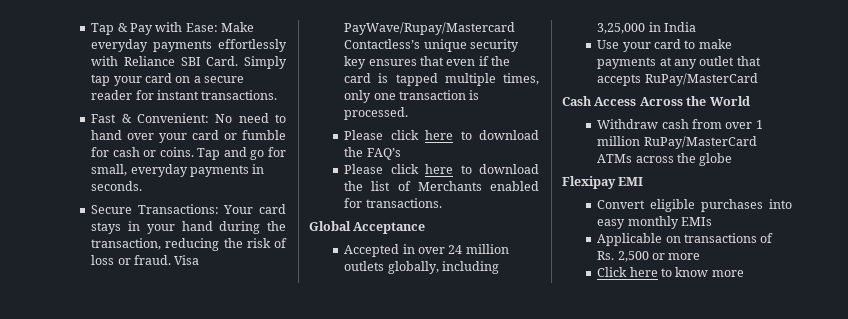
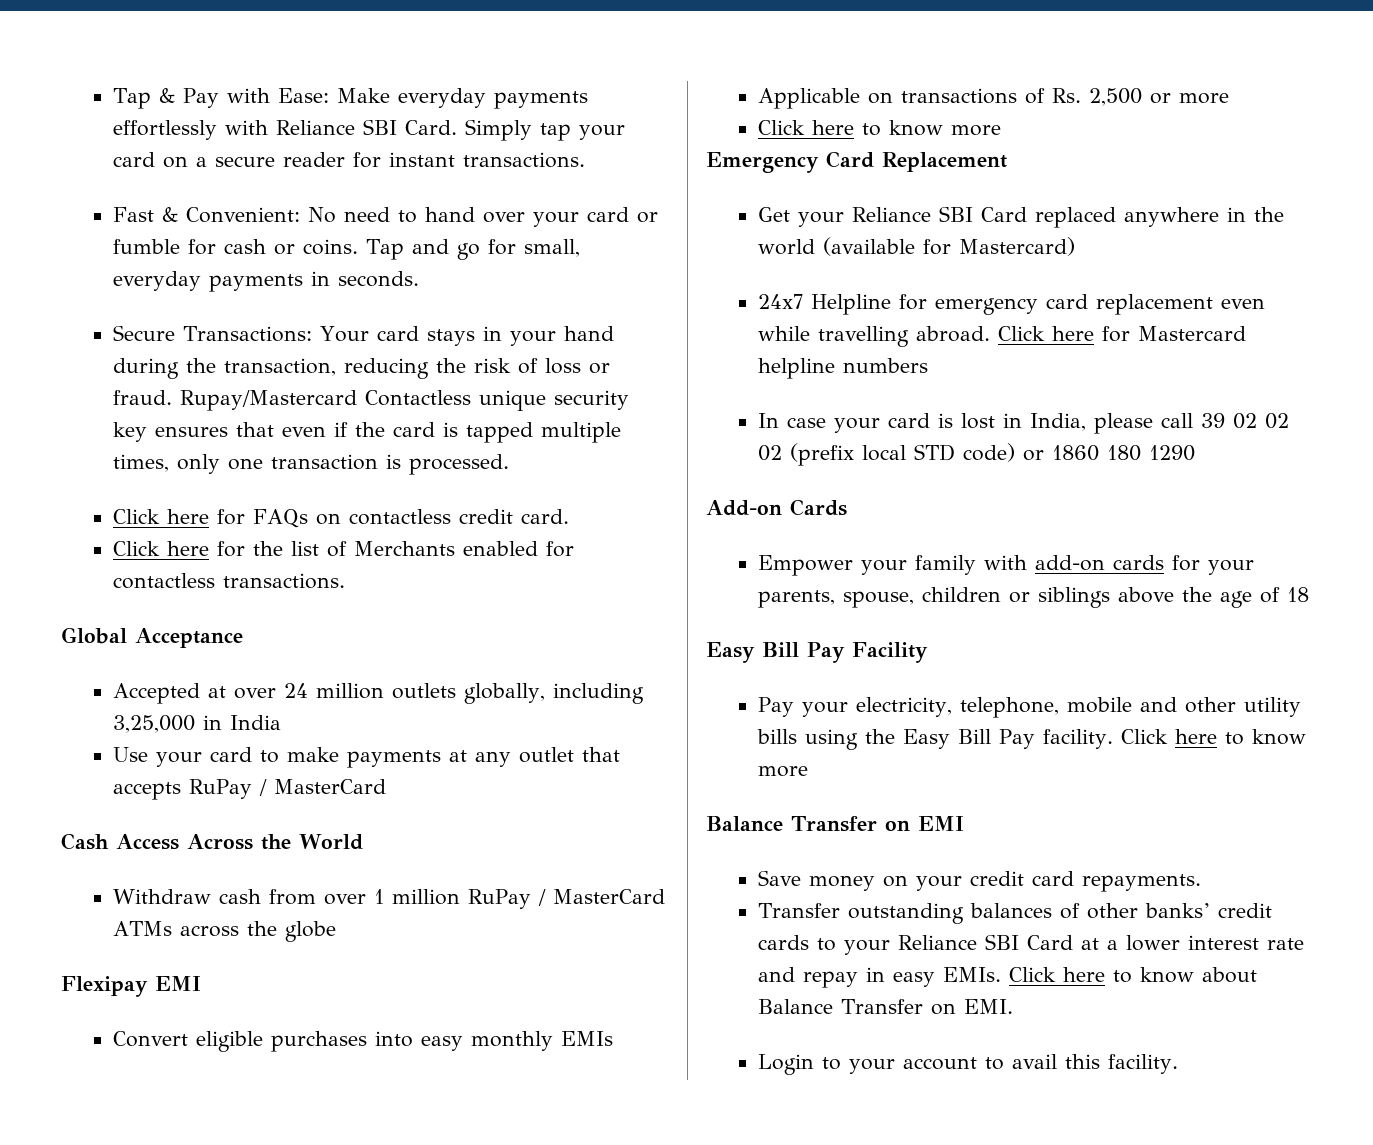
[174,255,200,265] [344,22,516,35] [344,39,421,49] Visa PayWave/Rupay/Mastercard Contactless’s -> [180,390,472,411] Rupay/Mastercard Contactless
[344,130,539,140] [344,147,401,160] [344,164,539,174] Please click here to download the FAQ’s // Please click here to download -> [113,509,570,528] [113,541,246,557] Click here for FAQs on contactless credit card. // Click here for
(363, 203) none -> [113,573,216,589] contactless
[402,244,415,254] in -> [208,686,227,698] at
[644,73,758,86] RuPay/MasterCard -> [189,779,387,799] RuPay / MasterCard
[643,136,757,149] RuPay/MasterCard -> [468,889,666,909] RuPay / MasterCard
(744, 273) none -> [706,151,1007,173] [758,206,1285,228] [758,237,1076,256] [758,294,1266,315] [758,326,1247,347] [758,358,929,379] [758,413,1290,434] [758,443,1196,466] [706,499,847,516] [758,555,1255,576] [758,587,1310,608] [706,642,928,663] [758,697,1302,718] [757,729,1307,750] [758,766,809,777] [706,816,964,832] [758,870,1202,892] [758,903,1273,924] [758,934,1305,955] [758,967,1258,988] [758,999,1014,1015] [758,1054,1179,1075] // Emergency Card Replacement // Get your Reliance SBI Card replaced anywhere in the world (available for Mastercard) // 24x7 Helpline for emergency card replacement even while travelling abroad. Click here for Mastercard helpline numbers // In case your card is lost in India, please call 39 02 02 02 (prefix local STD code) or 1860 180 1290 // Add-on Cards // Empower your family with add-on cards for your parents, spouse, children or siblings above the age of 18 // Easy Bill Pay Facility // Pay your electricity, telephone, mobile and other utility bills using the Easy Bill Pay facility. Click here to know more // Balance Transfer on EMI // Save money on your credit card repayments. // Transfer outstanding balances of other banks’ credit cards to your Reliance SBI Card at a lower interest rate and repay in easy EMIs. Click here to know about Balance Transfer on EMI. // Login to your account to avail this facility.

